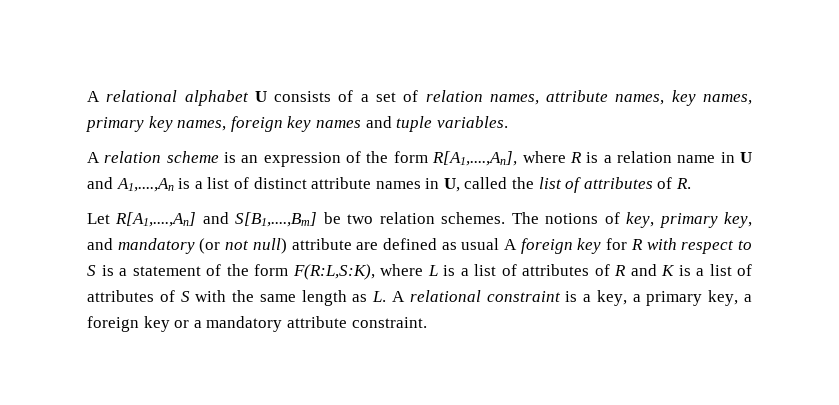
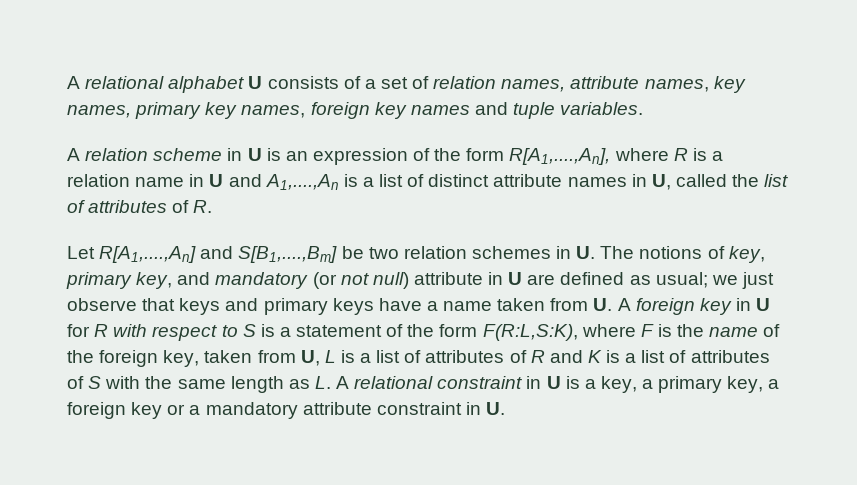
(219, 157) none -> [227,148,262,161] in U
[441,212,506,224] schemes. -> [471,246,596,259] schemes in U.
(352, 244) none -> [488,272,523,285] in U
[461,238,500,250] usual -> [655,272,774,289] [67,298,613,315] usual; we just observe that keys and primary keys have a name taken from U.
(602, 246) none -> [735,298,771,311] in U
(423, 270) none -> [640,324,781,337] [67,350,320,367] F is the name of the foreign key, taken from U,
(561, 296) none -> [526,376,561,389] in U
[351,317,427,328] constraint. -> [376,402,506,415] constraint in U.

